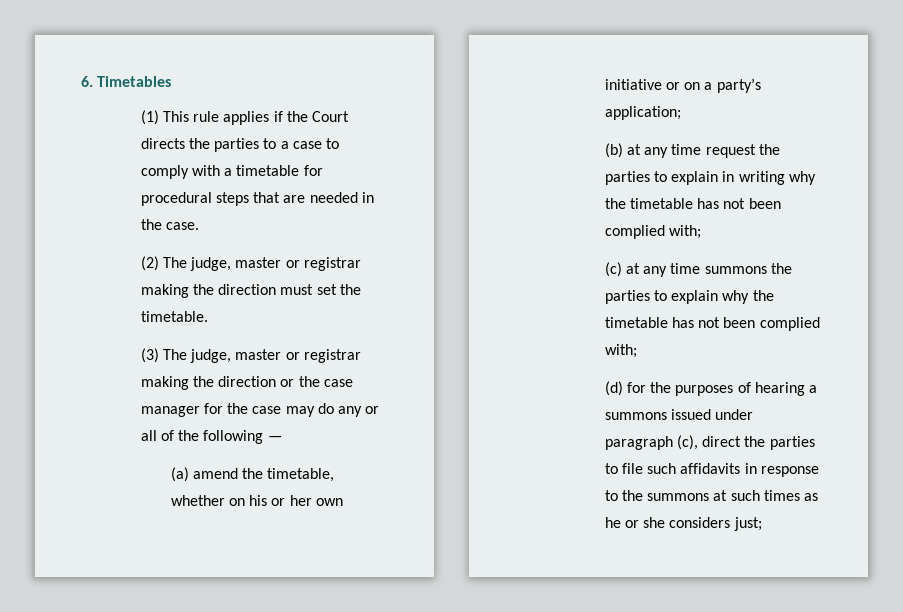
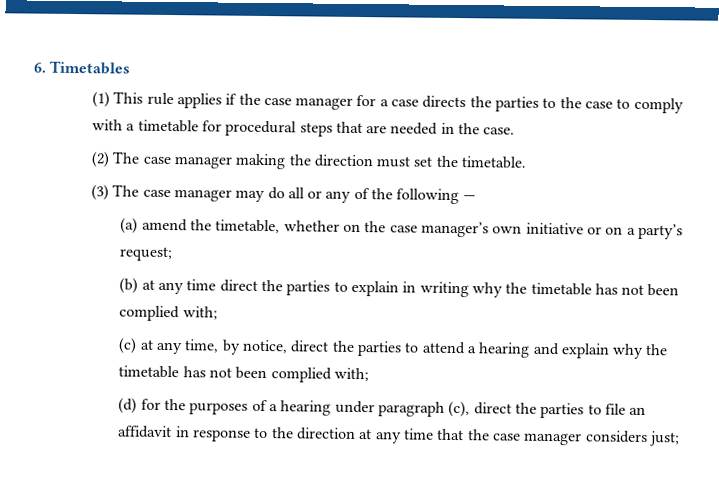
[311,111,349,122] Court -> [263,94,420,110] case manager for a case
[280,141,289,149] a -> [559,97,582,109] the
[190,257,361,271] judge, master or registrar -> [142,156,232,169] case manager
[190,349,361,363] [140,376,353,390] [140,403,380,417] [140,430,157,441] judge, master or registrar making the direction or the case manager for the case may do any or all -> [142,187,352,203] case manager may do all or any
[249,495,312,506] his or her -> [364,221,489,238] the case manager’s
[604,106,681,120] application; -> [119,246,174,262] request;
[705,144,756,158] request -> [219,279,258,292] direct
[670,263,792,274] [604,290,667,304] time summons the parties to -> [184,339,560,358] time, by notice, direct the parties to attend a hearing and
[754,382,817,396] [604,409,711,420] hearing a summons issued -> [268,400,332,416] a hearing
[647,463,741,474] such affidavits -> [629,406,647,416] [118,425,173,439] an affidavit
[647,490,818,501] [604,517,666,528] summons at such times as he or she -> [296,427,583,446] direction at any time that the case manager

